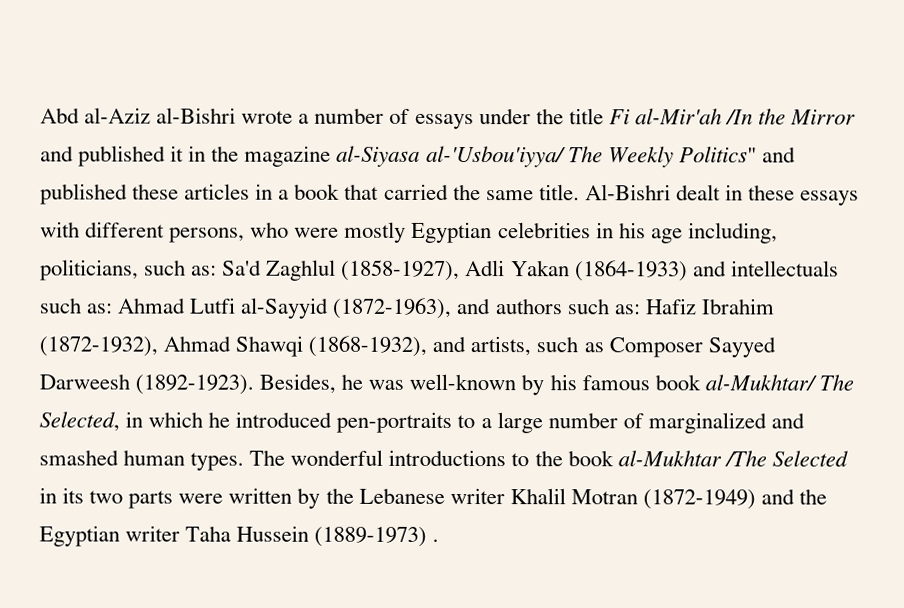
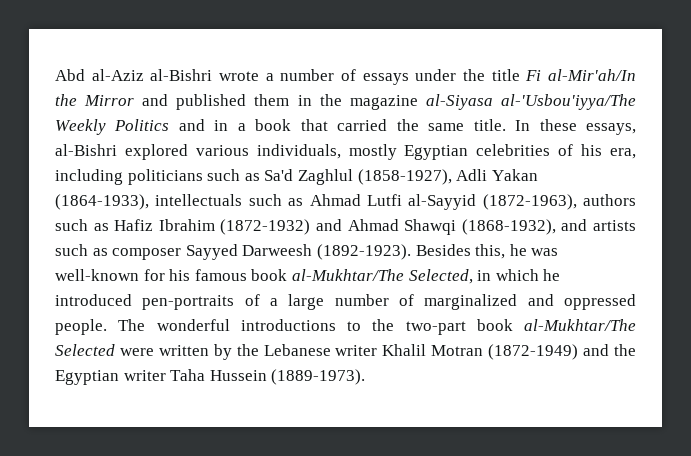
[634,108,753,125] al-Mir'ah /In -> [548,69,636,81] al-Mir'ah/In
[170,145,185,162] it -> [254,94,290,106] them
[425,145,796,168] [40,183,251,205] al-'Usbou'iyya/ The Weekly Politics" and published these articles -> [500,94,636,110] [55,119,205,135] al-'Usbou'iyya/The Weekly Politics and
[584,184,860,206] [40,221,778,244] [40,259,218,281] Al-Bishri dealt in these essays with different persons, who were mostly Egyptian celebrities in his age including, politicians, such as: -> [515,119,636,135] [55,144,636,160] [55,169,260,185] In these essays, al-Bishri explored various individuals, mostly Egyptian celebrities of his era, including politicians such as
[574,260,727,282] (1864-1933) and -> [55,194,149,210] (1864-1933),
[86,303,114,314] as: -> [288,198,304,206] as
[456,298,492,315] and -> (577, 202) none
[613,304,640,315] as: -> [93,223,109,231] as
[39,336,158,357] (1872-1932), -> [220,219,342,235] (1872-1932) and
[470,336,703,358] artists, such as Composer -> [593,220,637,231] [55,244,182,260] artists such as composer
[259,373,337,394] Besides, -> [415,244,506,259] Besides this,
[521,374,545,396] by -> [143,269,165,281] for
[704,374,854,391] al-Mukhtar/ The -> [291,269,404,281] al-Mukhtar/The
[457,415,476,429] to -> [244,294,260,306] of
[39,449,245,471] smashed human types. -> [563,294,636,310] [55,319,107,335] oppressed people.
[567,450,848,467] [39,487,174,509] book al-Mukhtar /The Selected in its two parts -> [405,319,636,335] [55,344,115,356] two-part book al-Mukhtar/The Selected
[314,526,440,547] (1889-1973) . -> [271,369,366,385] (1889-1973).

